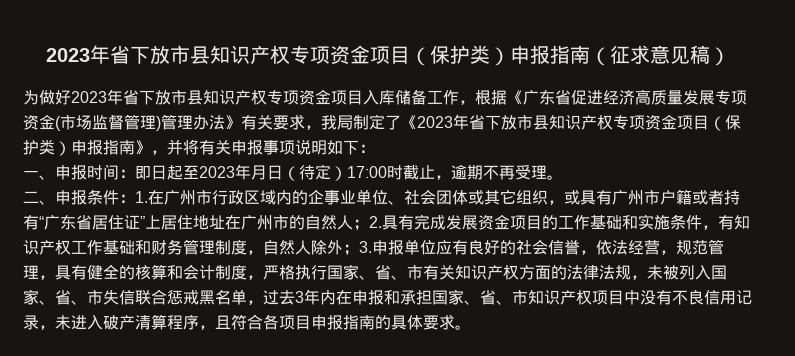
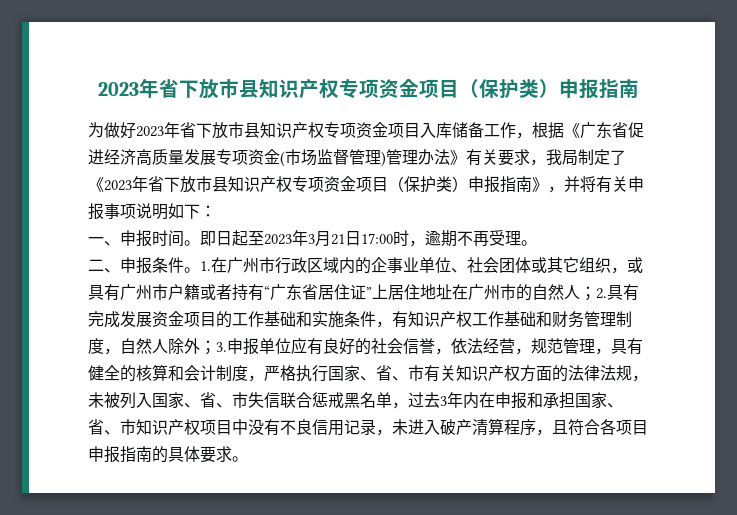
[589,45,730,66] （征求意见稿） -> (639, 88) none
[119,169,135,178] ： -> [184,240,200,246] 。
[251,164,435,181] 月日（待定）17:00时截止 -> [308,230,409,247] 3月21日17:00时
[119,194,135,203] ： -> [184,267,200,273] 。

